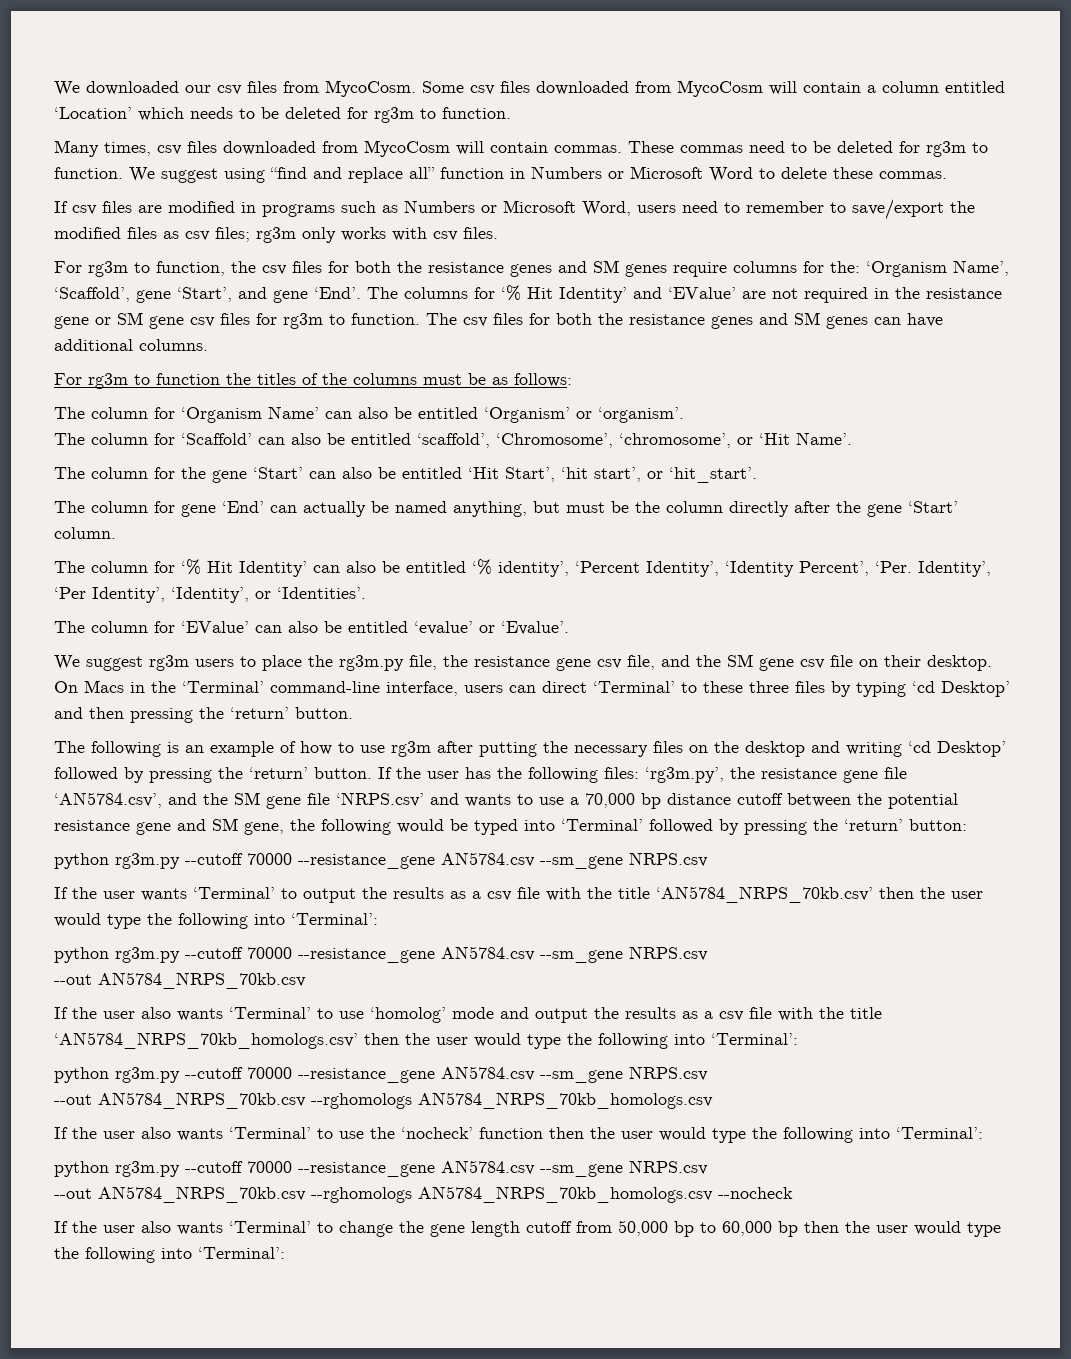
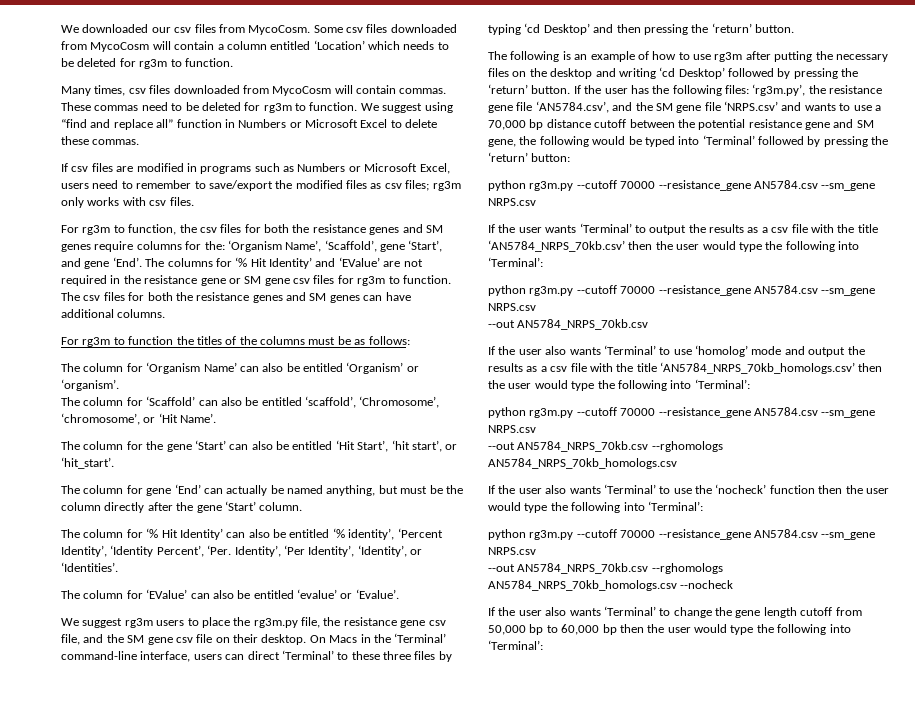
[709,167,753,182] Word -> [360,119,388,128] Excel
[582,201,631,216] Word, -> [419,163,450,174] Excel,

